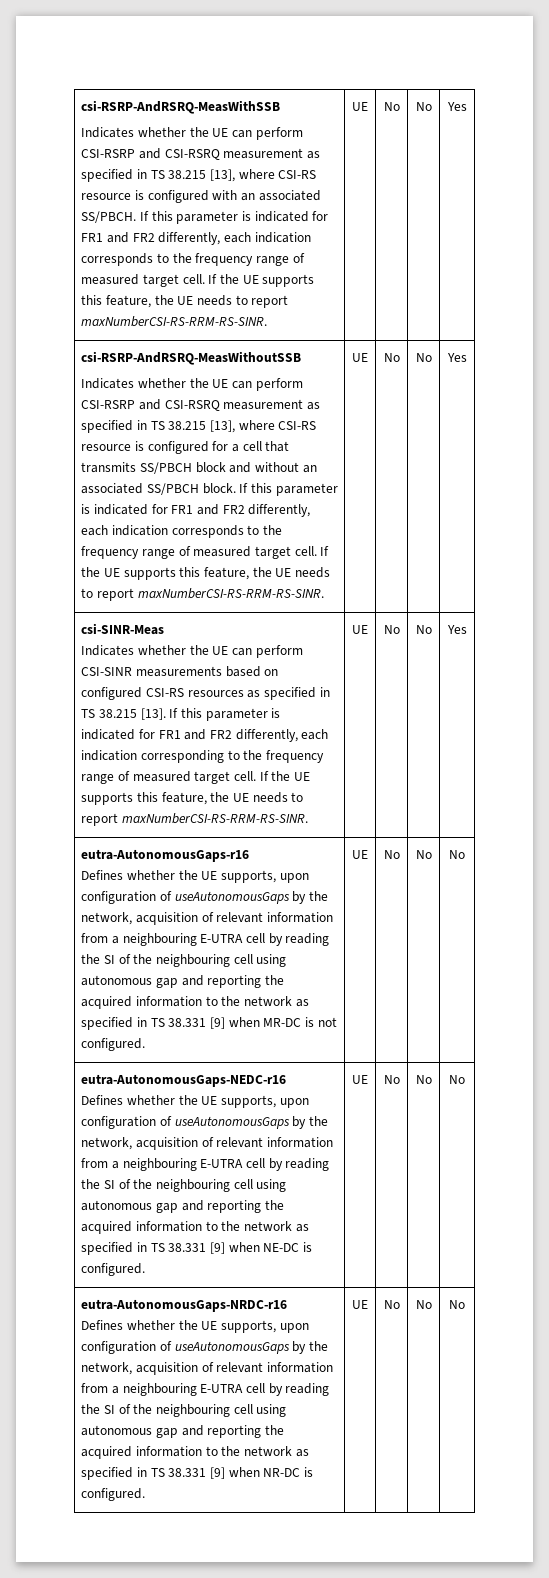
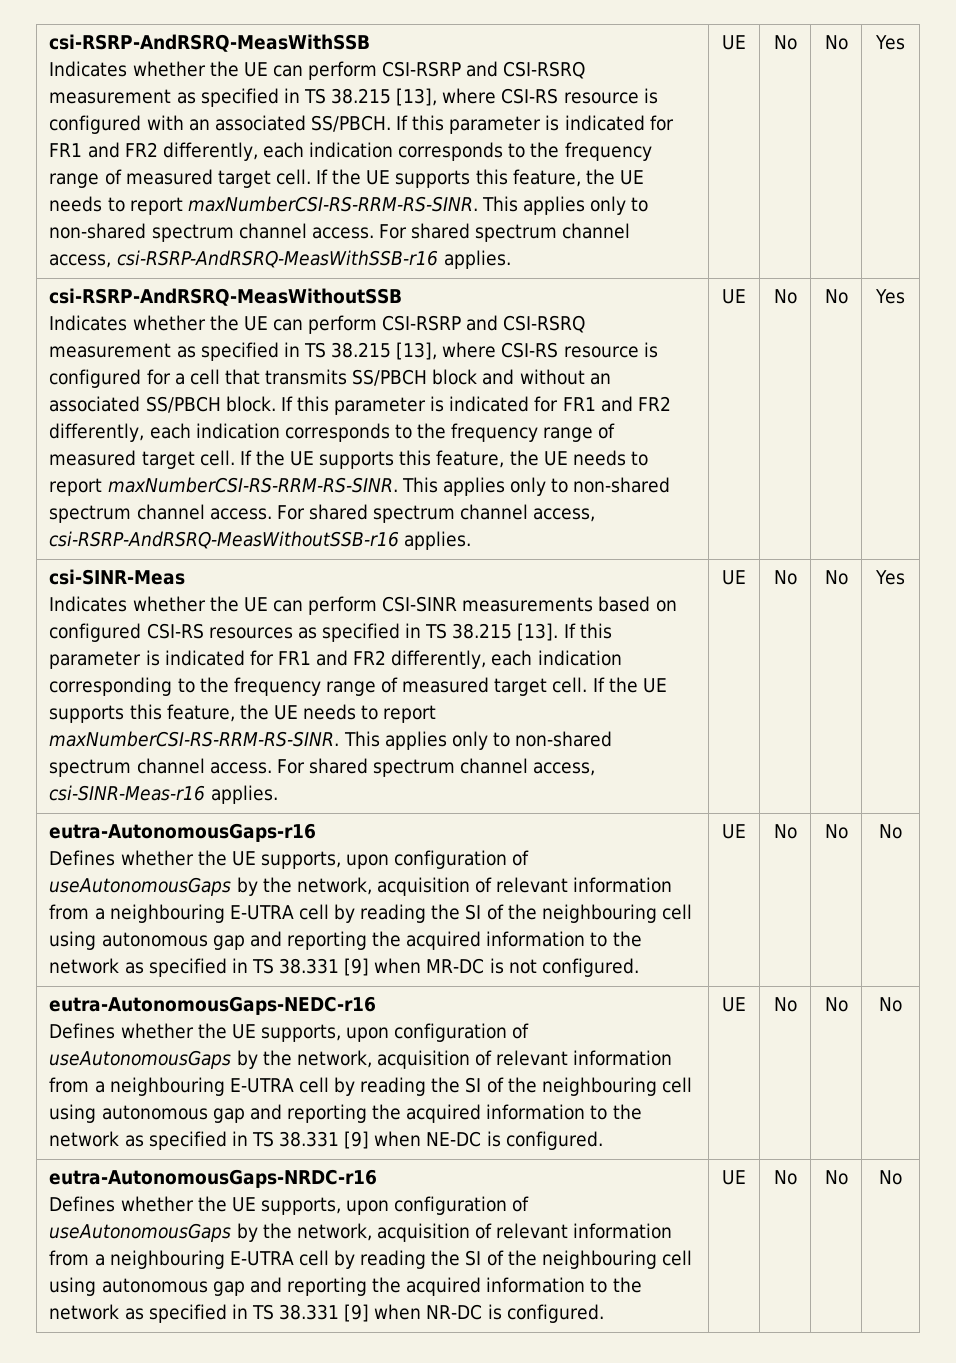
(268, 321) none -> [481,196,649,215] [49,223,631,242] [49,250,511,269] This applies only to non-shared spectrum channel access. For shared spectrum channel access, csi-RSRP-AndRSRQ-MeasWithSSB-r16 applies.
(324, 593) none -> [401,477,671,496] [49,504,596,523] [49,531,472,550] This applies only to non-shared spectrum channel access. For shared spectrum channel access, csi-RSRP-AndRSRQ-MeasWithoutSSB-r16 applies.
(308, 818) none -> [343,731,613,750] [49,758,596,777] [49,785,278,804] This applies only to non-shared spectrum channel access. For shared spectrum channel access, csi-SINR-Meas-r16 applies.

